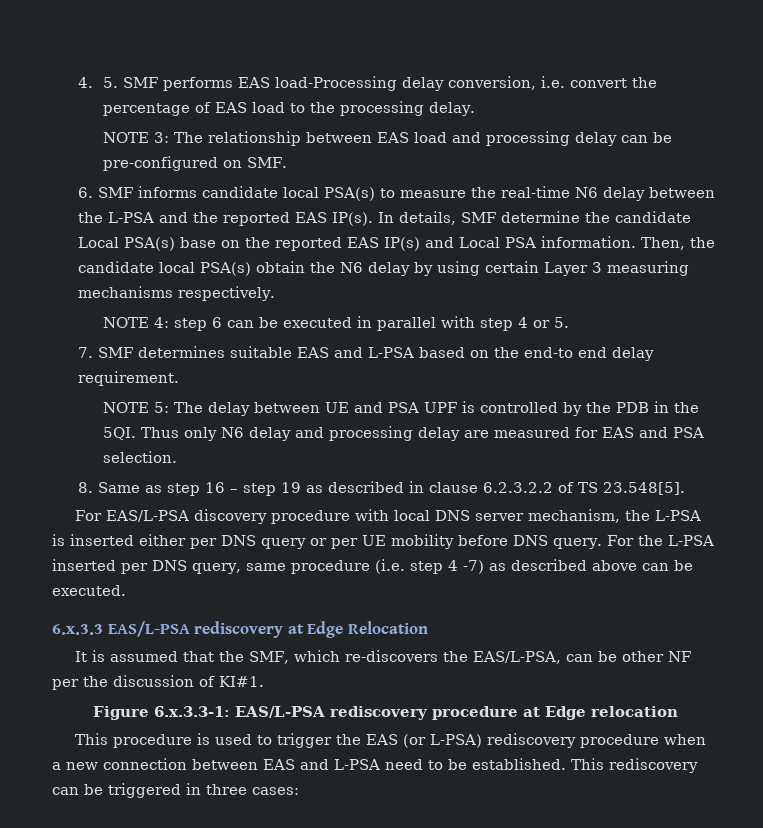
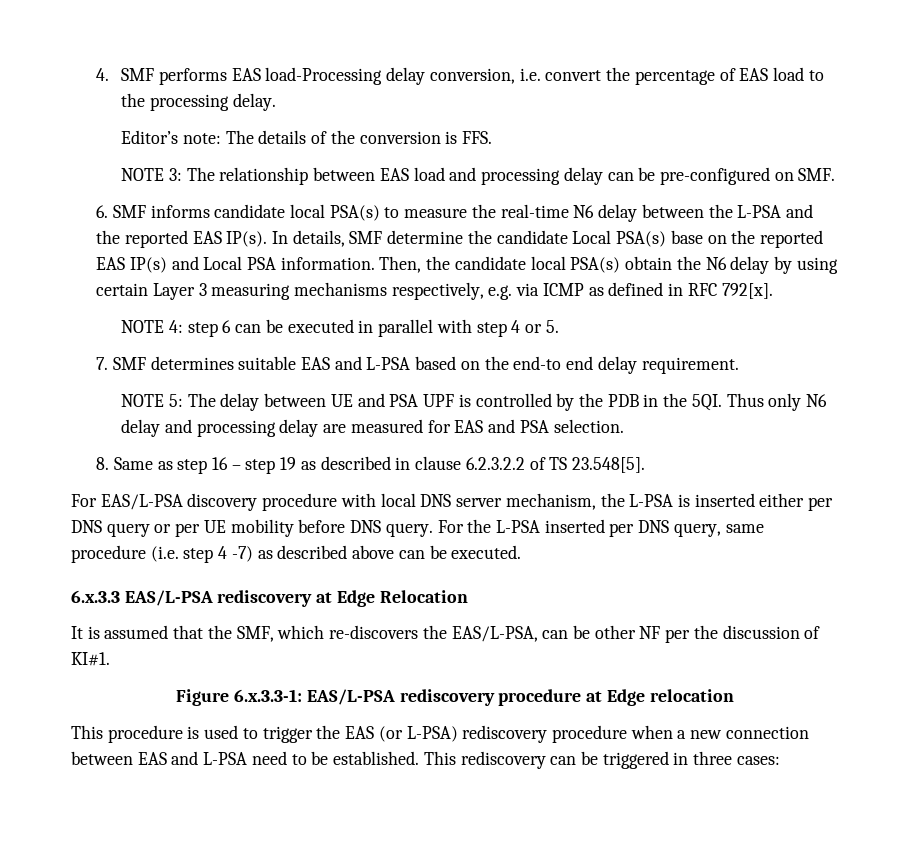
[103,77,119,88] 5. -> (110, 74) none
(476, 109) none -> [121,130,493,144] // Editor’s note: The details of the conversion is FFS.
[177,286,275,301] respectively. -> [391,282,773,300] respectively, e.g. via ICMP as defined in RFC 792[x].

